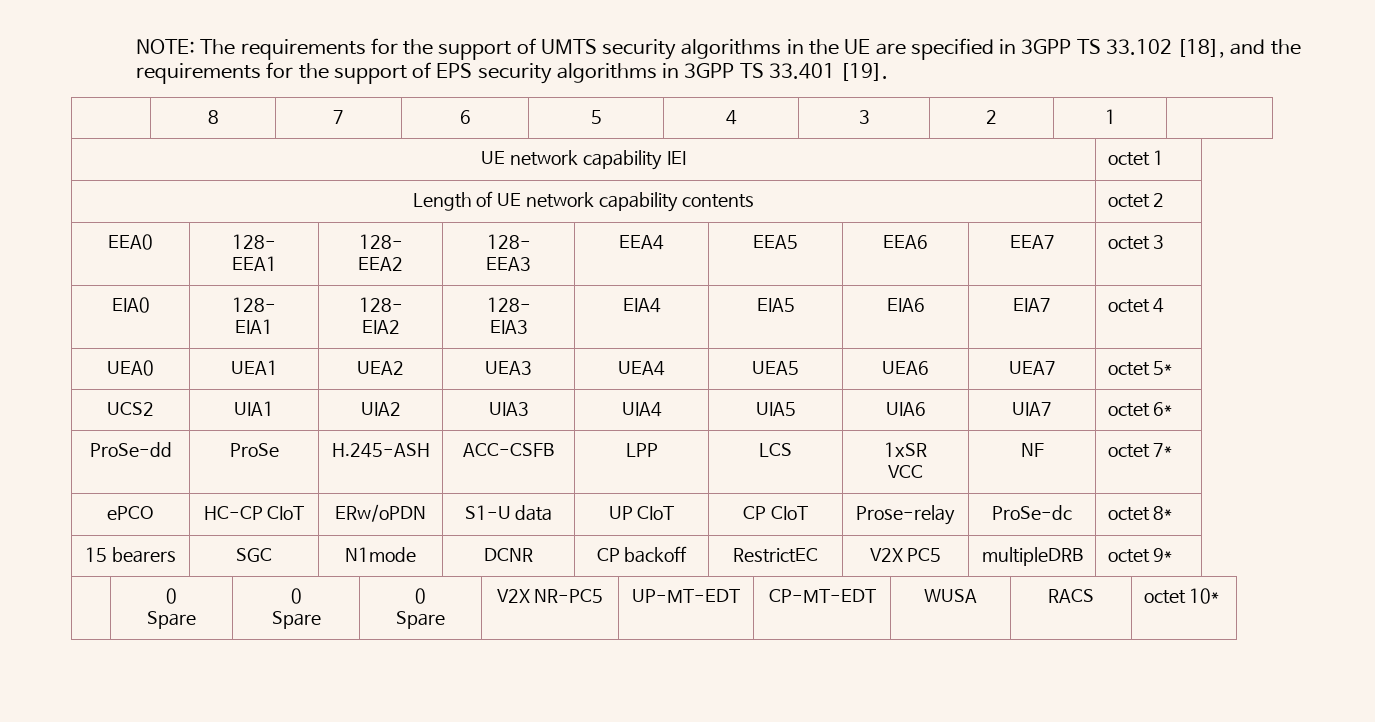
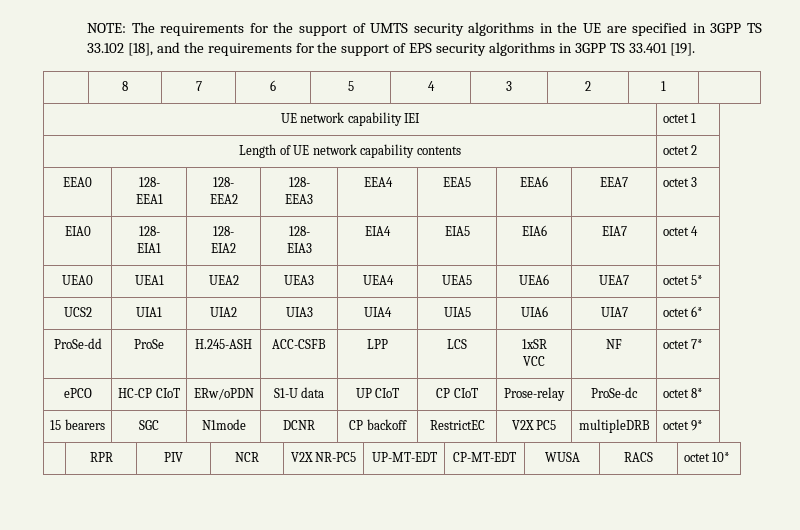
[166,588,177,604] [147,611,196,629] [290,588,302,604] [271,611,321,629] [415,588,426,604] [396,611,445,629] 0 // Spare | 0 // Spare | 0 // Spare -> [89,452,113,462] [164,452,183,462] [235,452,259,462] RPR | PIV | NCR

